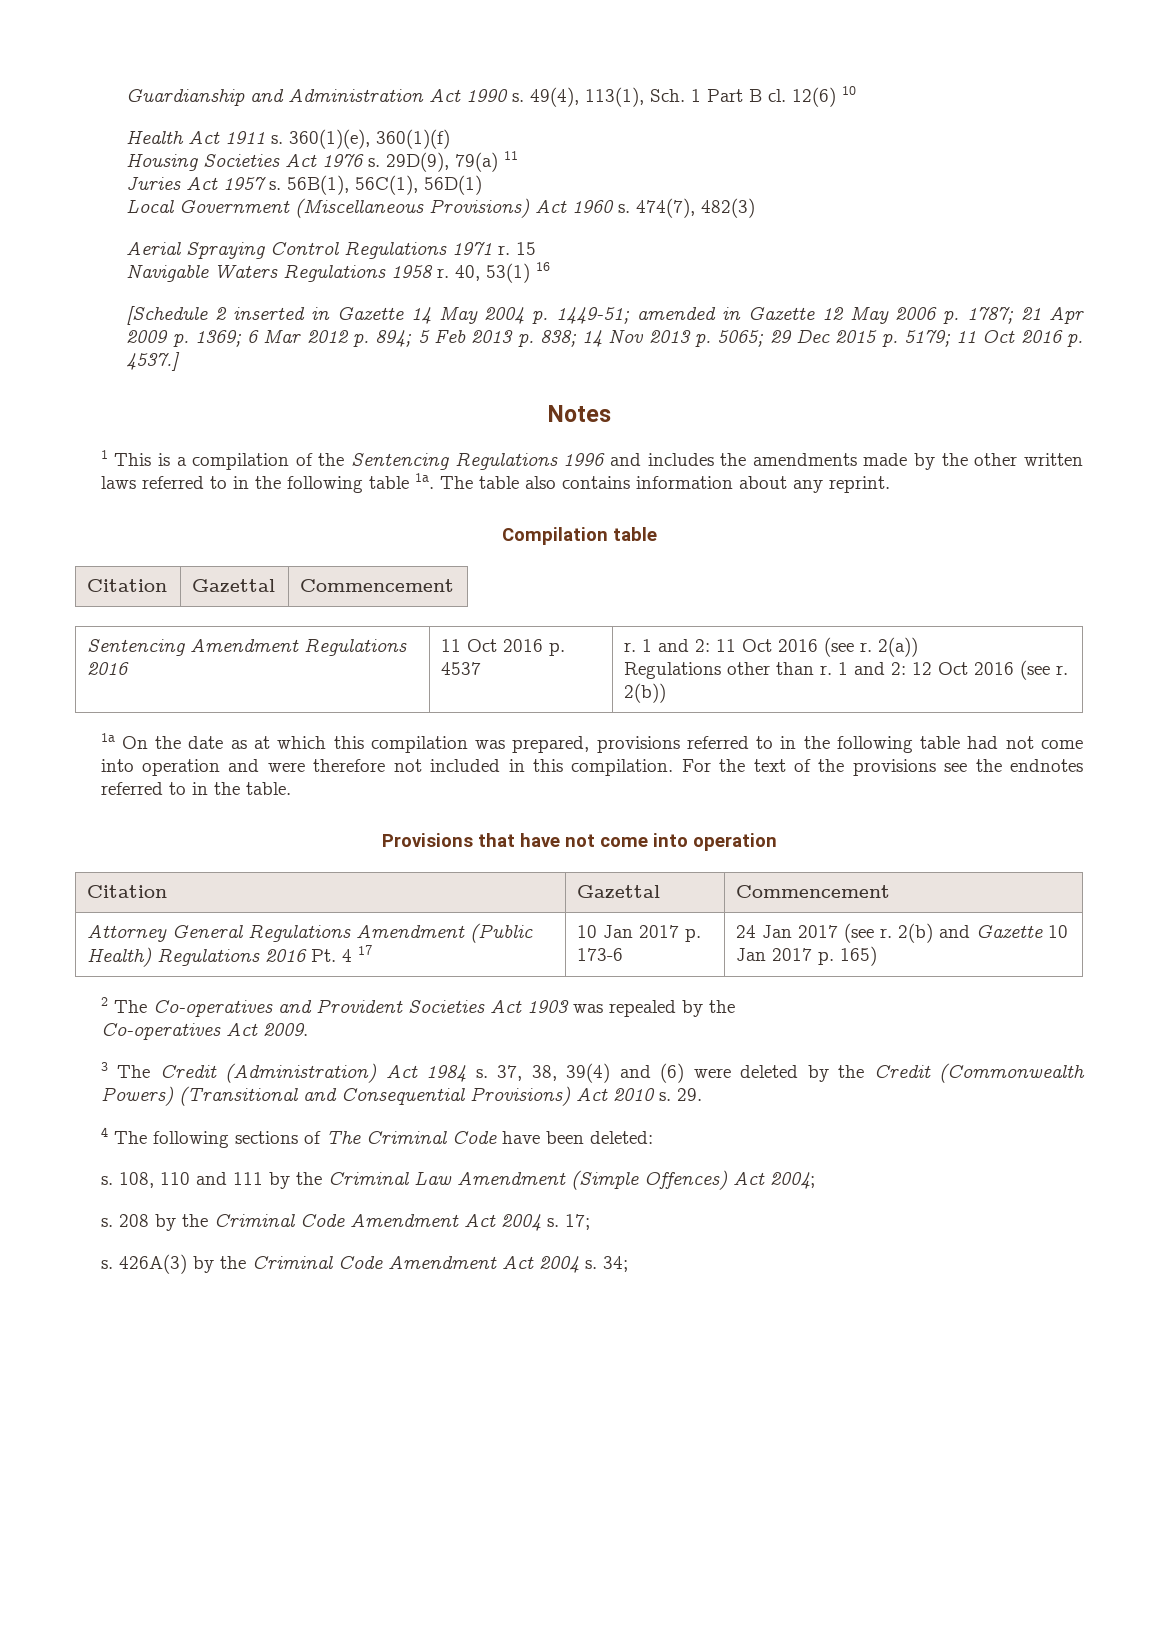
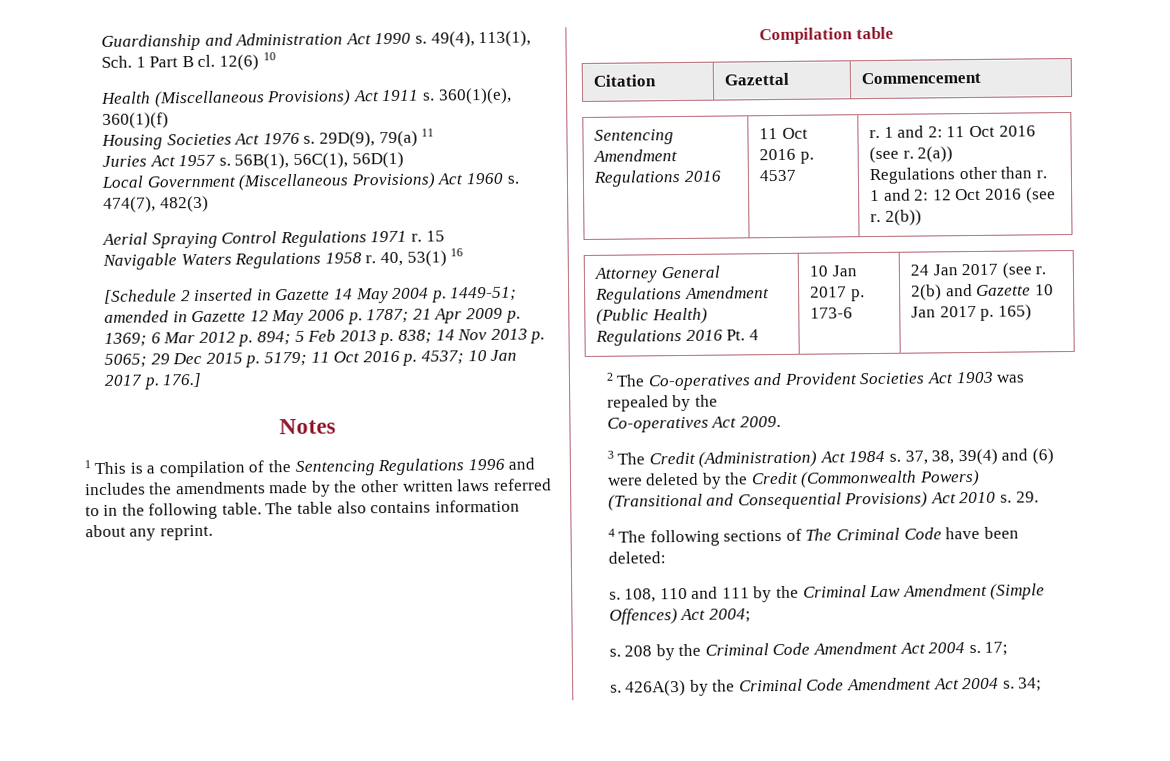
(185, 137) none -> [154,89,352,108] (Miscellaneous Provisions)
[126,352,181,371] 4537.] -> [420,349,518,365] [104,372,203,390] 4537; 10 Jan 2017 p. 176.]
[368,473,434,489] table 1a. -> [221,502,262,515] table.
[100,733,1083,753] [100,759,1084,776] [100,782,291,795] [381,833,777,851] [87,885,168,898] [577,885,661,900] [736,885,891,898] // 1a On the date as at which this compilation was prepared, provisions referred to in the following table had not come into operation and were therefore not included in this compilation. For the text of the provisions see the endnotes referred to in the table. // Provisions that have not come into operation // Citation | Gazettal | Commencement -> (922, 217) none
[358,945,373,955] 17 -> (759, 335) none

